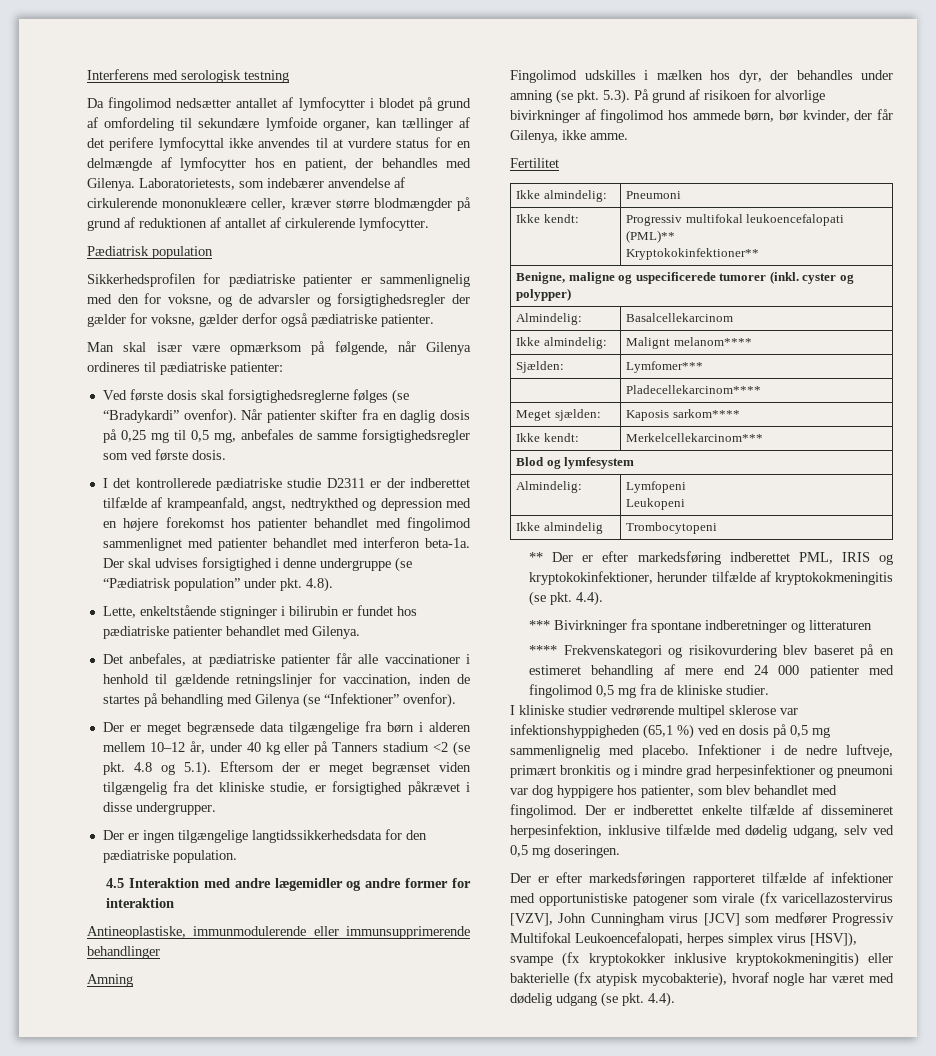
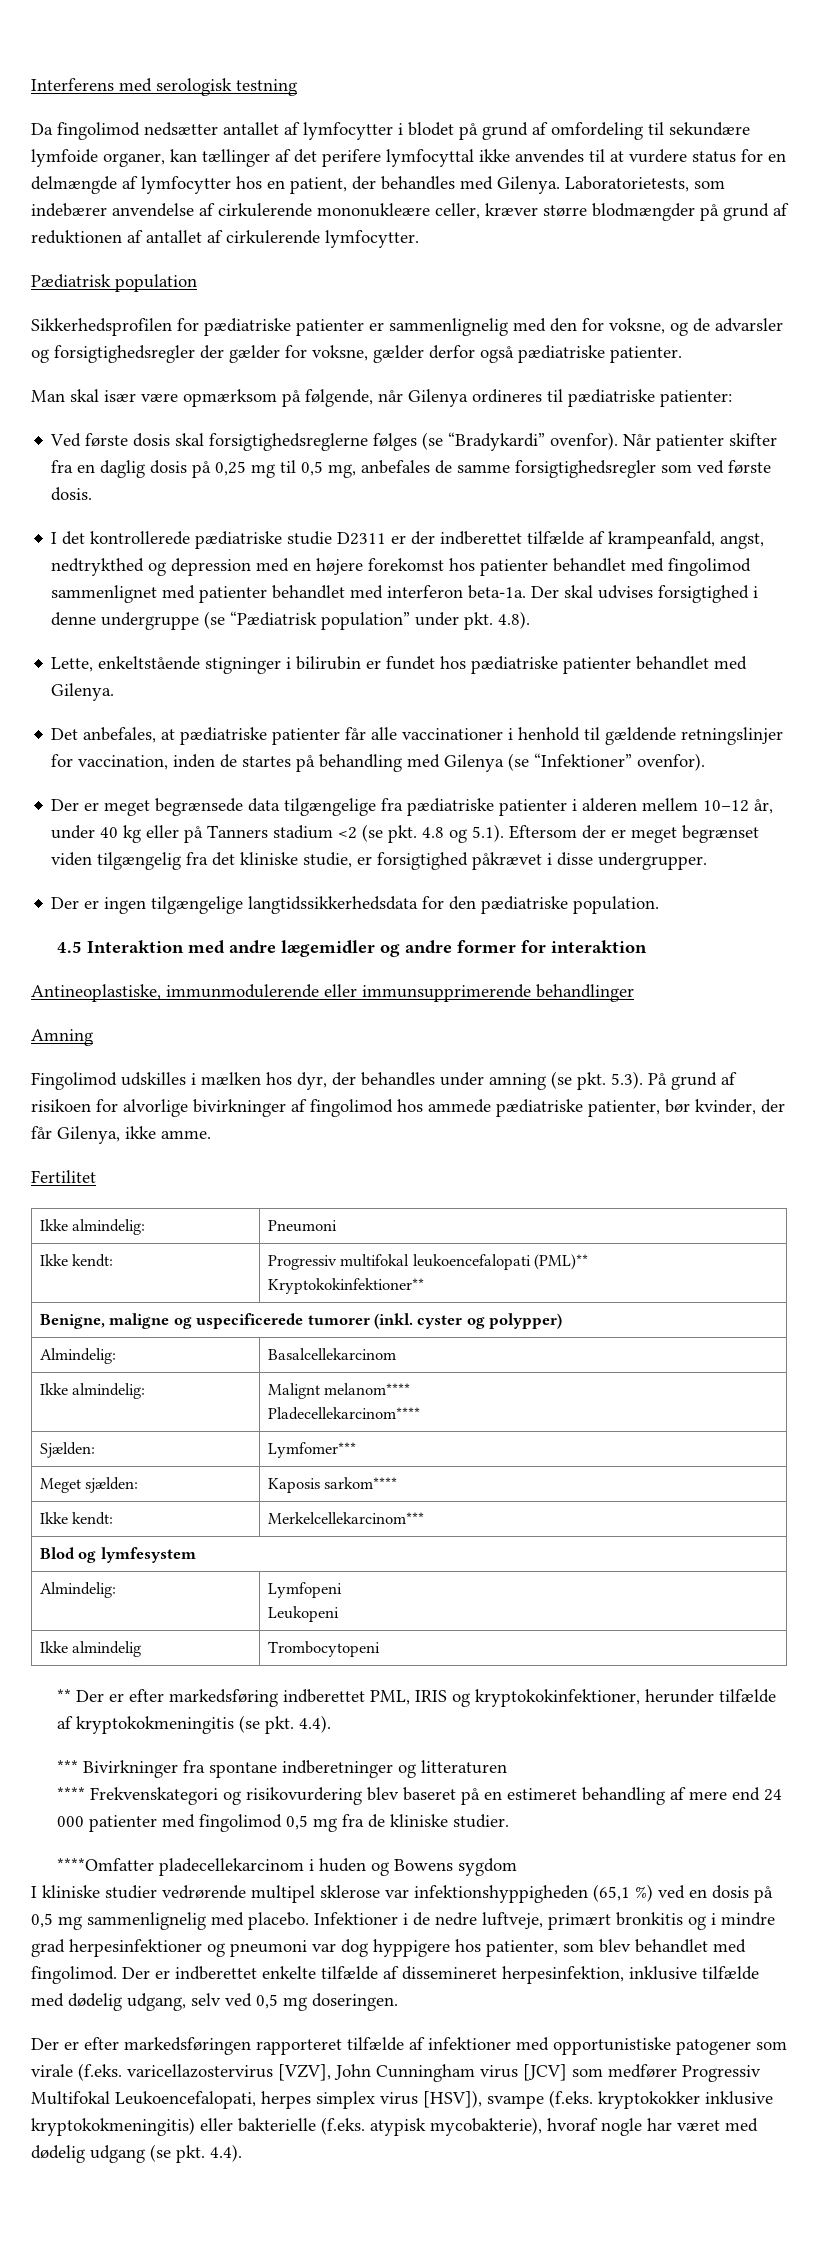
[386,722,414,733] børn -> [407,798,568,816] pædiatriske patienter
[744,110,775,122] børn, -> [496,1099,660,1117] pædiatriske patienter,
(752, 341) none -> [267,1407,420,1420] // Pladecellekarcinom****
[626,385,762,394] // | Pladecellekarcinom**** -> (356, 1450) none
(770, 690) none -> [57,1858,518,1876] // ****Omfatter pladecellekarcinom i huden og Bowens sygdom
[759,892,778,907] (fx -> [78,2063,122,2081] (f.eks.
[562,952,581,967] (fx -> [549,2090,593,2108] (f.eks.
[573,972,592,987] (fx -> [321,2117,365,2135] (f.eks.

